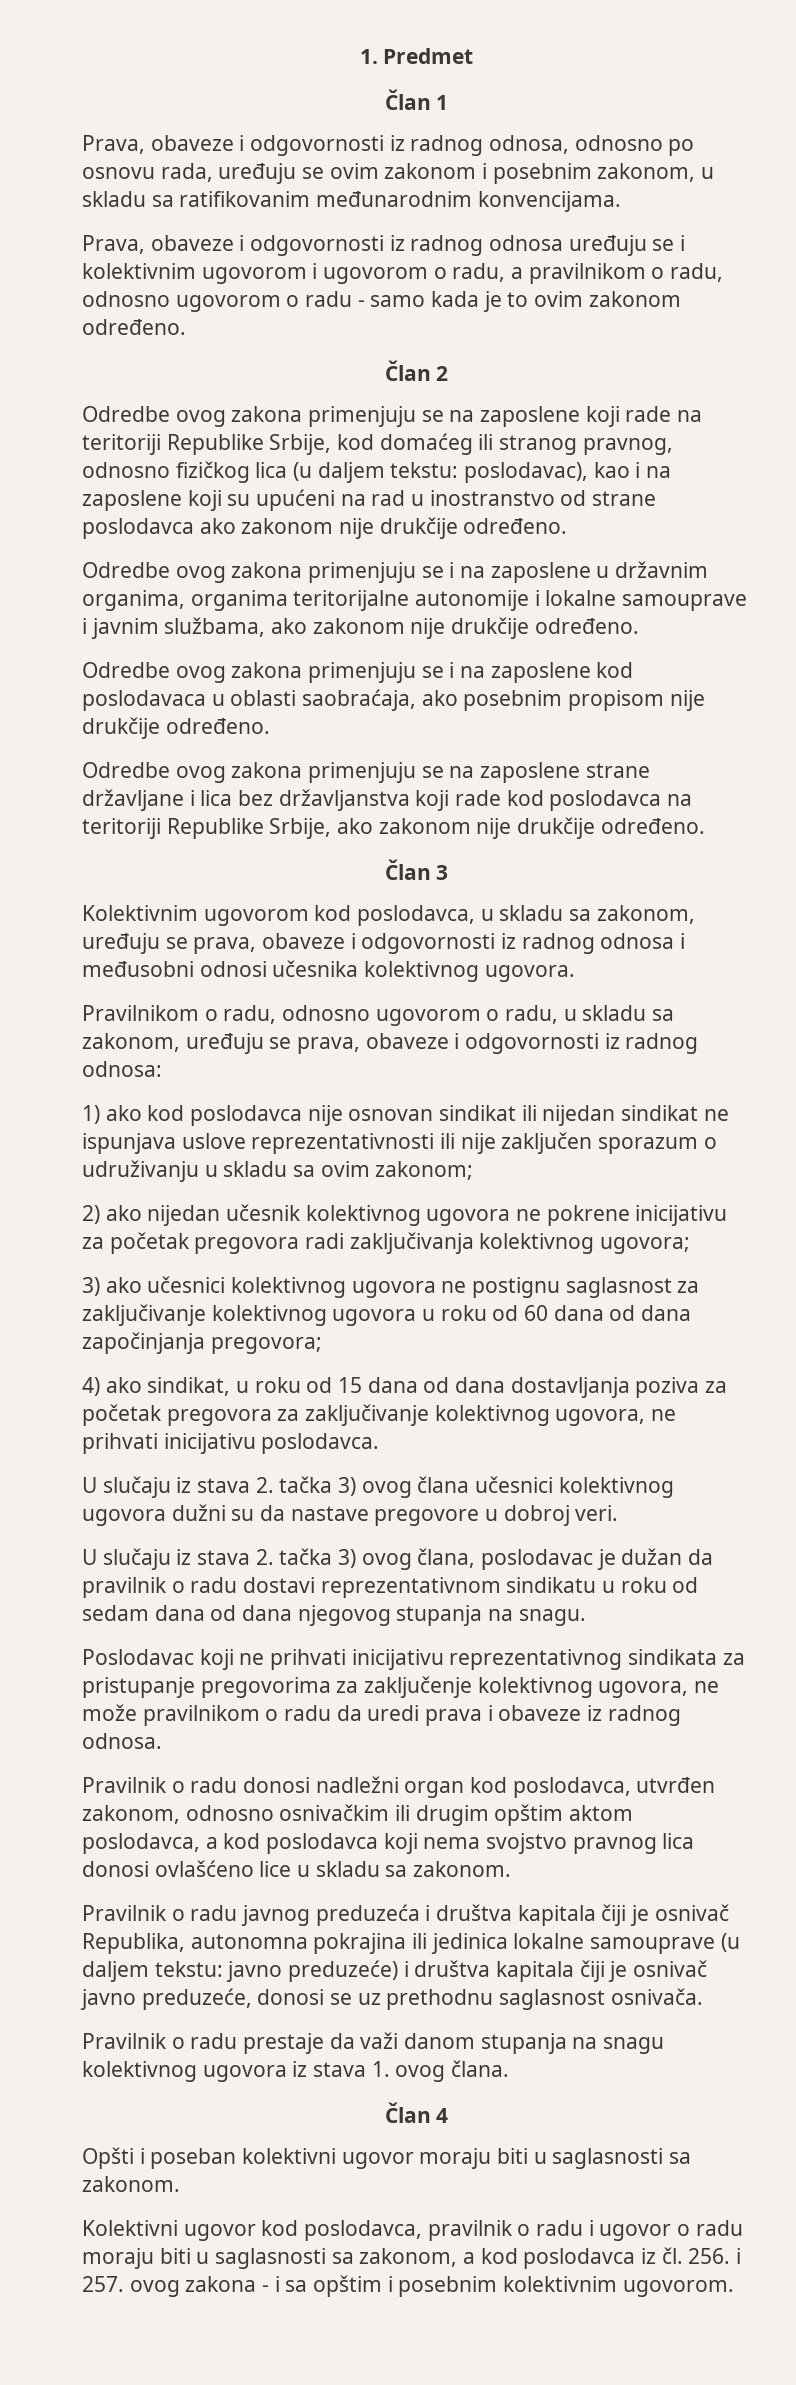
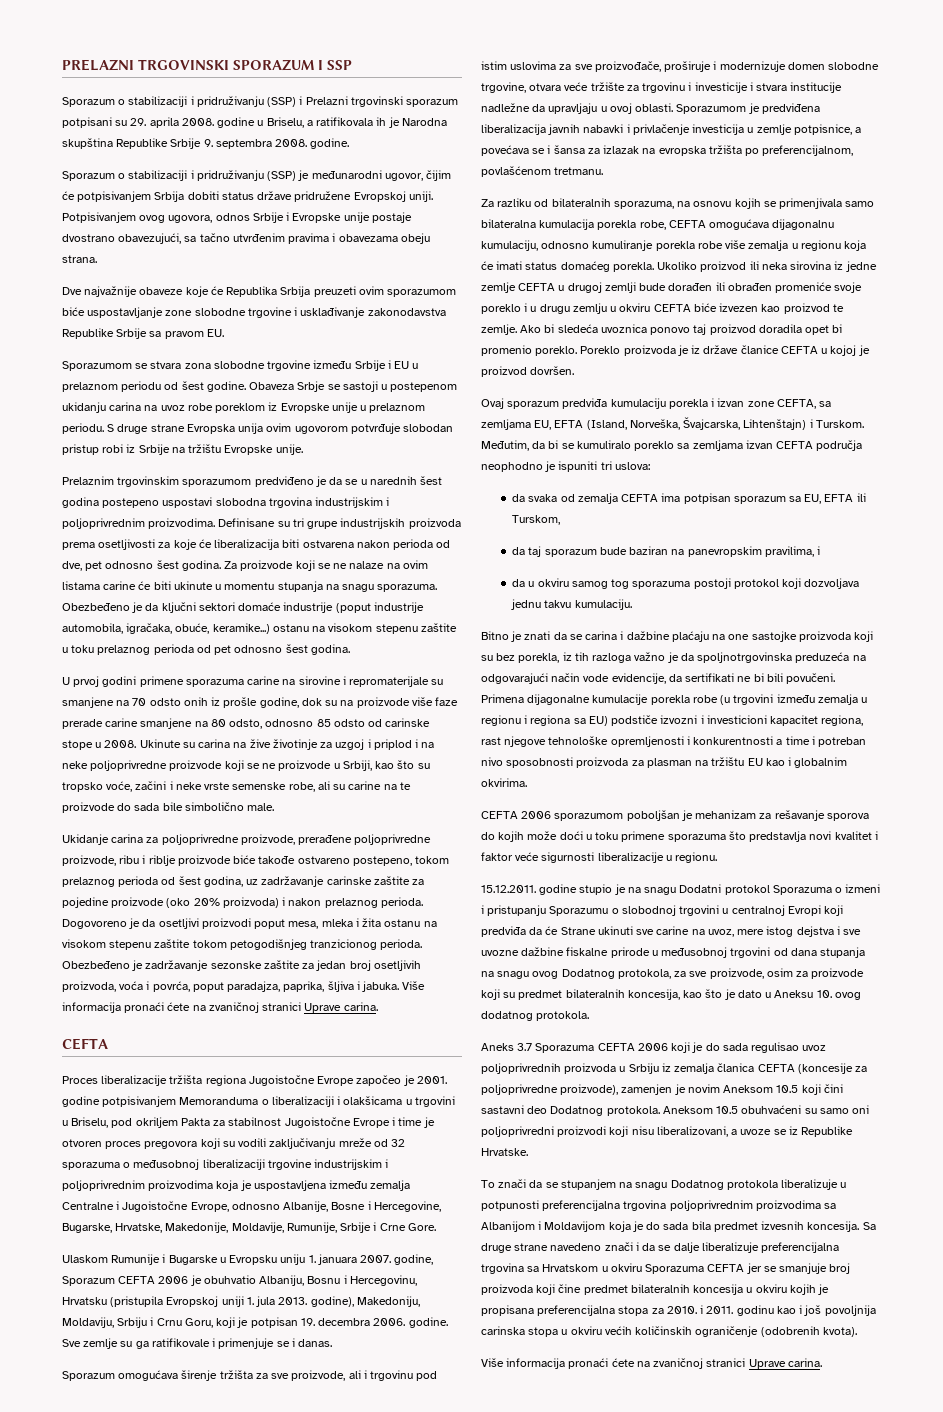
[359,48,474,64] [384,89,449,110] [82,135,695,156] [82,163,715,184] [82,191,621,212] [82,235,686,256] [82,263,724,284] [82,291,681,312] [82,319,186,335] [384,360,449,381] [82,406,703,427] [82,433,673,455] [82,461,672,483] [82,489,657,511] [82,517,568,539] [82,561,709,583] [82,590,748,611] [82,617,639,639] [82,662,634,683] [82,689,705,711] [82,717,270,739] [82,762,650,783] [82,789,693,811] [82,817,705,839] [384,859,449,880] [82,905,695,926] [82,933,686,954] [82,960,575,982] [82,1005,675,1026] [82,1033,699,1054] [82,1061,162,1077] [82,1105,729,1126] [82,1132,717,1154] [82,1160,474,1182] [82,1204,728,1226] [82,1232,691,1254] [82,1276,700,1298] [82,1304,692,1326] [82,1332,322,1354] [82,1377,728,1398] [82,1404,677,1426] [82,1433,380,1454] [82,1476,674,1498] [82,1504,619,1526] [82,1548,714,1570] [82,1577,699,1598] [82,1605,586,1626] [82,1649,745,1670] [82,1676,720,1698] [82,1704,681,1726] [82,1733,162,1749] [82,1776,716,1798] [82,1804,634,1826] [82,1833,695,1854] [82,1860,512,1877] [82,1904,729,1926] [82,1933,740,1954] [82,1960,708,1982] [80,1988,703,2010] [82,2032,665,2054] [82,2060,510,2082] [384,2102,449,2123] [82,2147,692,2169] [82,2176,180,2192] [82,2220,743,2241] [82,2247,742,2269] [82,2275,734,2297] 1. Predmet // Član 1 // Prava, obaveze i odgovornosti iz radnog odnosa, odnosno po osnovu rada, uređuju se ovim zakonom i posebnim zakonom, u skladu sa ratifikovanim međunarodnim konvencijama. // Prava, obaveze i odgovornosti iz radnog odnosa uređuju se i kolektivnim ugovorom i ugovorom o radu, a pravilnikom o radu, odnosno ugovorom o radu - samo kada je to ovim zakonom određeno. // Član 2 // Odredbe ovog zakona primenjuju se na zaposlene koji rade na teritoriji Republike Srbije, kod domaćeg ili stranog pravnog, odnosno fizičkog lica (u daljem tekstu: poslodavac), kao i na zaposlene koji su upućeni na rad u inostranstvo od strane poslodavca ako zakonom nije drukčije određeno. // Odredbe ovog zakona primenjuju se i na zaposlene u državnim organima, organima teritorijalne autonomije i lokalne samouprave i javnim službama, ako zakonom nije drukčije određeno. // Odredbe ovog zakona primenjuju se i na zaposlene kod poslodavaca u oblasti saobraćaja, ako posebnim propisom nije drukčije određeno. // Odredbe ovog zakona primenjuju se na zaposlene strane državljane i lica bez državljanstva koji rade kod poslodavca na teritoriji Republike Srbije, ako zakonom nije drukčije određeno. // Član 3 // Kolektivnim ugovorom kod poslodavca, u skladu sa zakonom, uređuju se prava, obaveze i odgovornosti iz radnog odnosa i međusobni odnosi učesnika kolektivnog ugovora. // Pravilnikom o radu, odnosno ugovorom o radu, u skladu sa zakonom, uređuju se prava, obaveze i odgovornosti iz radnog odnosa: // 1) ako kod poslodavca nije osnovan sindikat ili nijedan sindikat ne ispunjava uslove reprezentativnosti ili nije zaključen sporazum o udruživanju u skladu sa ovim zakonom; // 2) ako nijedan učesnik kolektivnog ugovora ne pokrene inicijativu za početak pregovora radi zaključivanja kolektivnog ugovora; // 3) ako učesnici kolektivnog ugovora ne postignu saglasnost za zaključivanje kolektivnog ugovora u roku od 60 dana od dana započinjanja pregovora; // 4) ako sindikat, u roku od 15 dana od dana dostavljanja poziva za početak pregovora za zaključivanje kolektivnog ugovora, ne prihvati inicijativu poslodavca. // U slučaju iz stava 2. tačka 3) ovog člana učesnici kolektivnog ugovora dužni su da nastave pregovore u dobroj veri. // U slučaju iz stava 2. tačka 3) ovog člana, poslodavac je dužan da pravilnik o radu dostavi reprezentativnom sindikatu u roku od sedam dana od dana njegovog stupanja na snagu. // Poslodavac koji ne prihvati inicijativu reprezentativnog sindikata za pristupanje pregovorima za zaključenje kolektivnog ugovora, ne može pravilnikom o radu da uredi prava i obaveze iz radnog odnosa. // Pravilnik o radu donosi nadležni organ kod poslodavca, utvrđen zakonom, odnosno osnivačkim ili drugim opštim aktom poslodavca, a kod poslodavca koji nema svojstvo pravnog lica donosi ovlašćeno lice u skladu sa zakonom. // Pravilnik o radu javnog preduzeća i društva kapitala čiji je osnivač Republika, autonomna pokrajina ili jedinica lokalne samouprave (u daljem tekstu: javno preduzeće) i društva kapitala čiji je osnivač javno preduzeće, donosi se uz prethodnu saglasnost osnivača. // Pravilnik o radu prestaje da važi danom stupanja na snagu kolektivnog ugovora iz stava 1. ovog člana. // Član 4 // Opšti i poseban kolektivni ugovor moraju biti u saglasnosti sa zakonom. // Kolektivni ugovor kod poslodavca, pravilnik o radu i ugovor o radu moraju biti u saglasnosti sa zakonom, a kod poslodavca iz čl. 256. i 257. ovog zakona - i sa opštim i posebnim kolektivnim ugovorom. -> [62,59,352,71] [62,96,459,107] [62,117,447,128] [62,138,350,149] [62,170,452,181] [62,191,433,202] [62,212,412,223] [62,233,430,244] [62,255,97,263] [62,286,457,297] [62,307,446,318] [62,328,224,339] [62,360,419,371] [62,381,458,392] [62,402,426,413] [62,423,454,434] [62,444,303,455] [62,476,443,487] [62,497,390,508] [62,518,461,529] [62,539,451,550] [62,560,428,571] [62,581,438,592] [62,602,424,613] [62,623,457,634] [62,644,350,655] [62,676,444,687] [62,697,459,708] [62,718,431,729] [62,739,435,750] [62,760,430,771] [62,781,411,792] [62,802,275,813] [62,834,432,845] [62,855,450,866] [62,876,425,887] [62,897,423,908] [62,918,437,929] [62,939,423,950] [62,960,421,971] [62,981,426,992] [62,1002,378,1013] [62,1038,108,1050] [62,1075,447,1086] [62,1096,455,1107] [62,1117,435,1128] [62,1138,406,1149] [62,1159,389,1170] [62,1180,411,1191] [62,1201,441,1212] [62,1222,436,1233] [62,1254,434,1265] [62,1275,417,1286] [62,1296,420,1307] [62,1317,448,1328] [62,1338,333,1349] [62,1370,438,1381] [481,61,880,72] [481,82,843,93] [481,103,820,114] [481,124,862,135] [481,145,854,156] [481,166,604,177] [481,198,875,209] [481,219,835,230] [481,240,867,251] [481,261,877,272] [481,282,863,293] [481,303,844,314] [481,324,843,335] [481,345,870,356] [481,366,575,377] [481,398,832,409] [481,417,864,430] [481,440,863,451] [481,461,650,472] [512,493,866,504] [512,515,561,525] [512,546,820,557] [512,578,860,589] [511,599,632,610] [481,631,874,642] [481,652,866,663] [481,673,836,684] [481,694,868,705] [481,715,864,726] [481,736,867,747] [481,757,848,768] [481,778,527,787] [481,810,869,821] [481,831,878,842] [481,852,718,863] [481,884,881,895] [481,905,844,916] [481,926,862,937] [481,947,866,958] [481,968,865,979] [481,989,861,1000] [481,1011,590,1021] [481,1042,827,1053] [481,1063,868,1074] [481,1084,843,1095] [481,1105,870,1116] [481,1126,854,1137] [481,1148,528,1156] [481,1179,847,1190] [481,1200,837,1211] [481,1221,876,1232] [481,1242,840,1253] [481,1263,851,1274] [481,1284,830,1295] [481,1305,876,1316] [481,1326,857,1337] [481,1358,822,1369] PRELAZNI TRGOVINSKI SPORAZUM I SSP // Sporazum o stabilizaciji i pridruživanju (SSP) i Prelazni trgovinski sporazum potpisani su 29. aprila 2008. godine u Briselu, a ratifikovala ih je Narodna skupština Republike Srbije 9. septembra 2008. godine. // Sporazum o stabilizaciji i pridruživanju (SSP) je međunarodni ugovor, čijim će potpisivanjem Srbija dobiti status države pridružene Evropskoj uniji. Potpisivanjem ovog ugovora, odnos Srbije i Evropske unije postaje dvostrano obavezujući, sa tačno utvrđenim pravima i obavezama obeju strana. // Dve najvažnije obaveze koje će Republika Srbija preuzeti ovim sporazumom biće uspostavljanje zone slobodne trgovine i usklađivanje zakonodavstva Republike Srbije sa pravom EU. // Sporazumom se stvara zona slobodne trgovine između Srbije i EU u prelaznom periodu od šest godine. Obaveza Srbje se sastoji u postepenom ukidanju carina na uvoz robe poreklom iz Evropske unije u prelaznom periodu. S druge strane Evropska unija ovim ugovorom potvrđuje slobodan pristup robi iz Srbije na tržištu Evropske unije. // Prelaznim trgovinskim sporazumom predviđeno je da se u narednih šest godina postepeno uspostavi slobodna trgovina industrijskim i poljoprivrednim proizvodima. Definisane su tri grupe industrijskih proizvoda prema osetljivosti za koje će liberalizacija biti ostvarena nakon perioda od dve, pet odnosno šest godina. Za proizvode koji se ne nalaze na ovim listama carine će biti ukinute u momentu stupanja na snagu sporazuma. Obezbeđeno je da ključni sektori domaće industrije (poput industrije automobila, igračaka, obuće, keramike...) ostanu na visokom stepenu zaštite u toku prelaznog perioda od pet odnosno šest godina. // U prvoj godini primene sporazuma carine na sirovine i repromaterijale su smanjene na 70 odsto onih iz prošle godine, dok su na proizvode više faze prerade carine smanjene na 80 odsto, odnosno 85 odsto od carinske stope u 2008. Ukinute su carina na žive životinje za uzgoj i priplod i na neke poljoprivredne proizvode koji se ne proizvode u Srbiji, kao što su tropsko voće, začini i neke vrste semenske robe, ali su carine na te proizvode do sada bile simbolično male. // Ukidanje carina za poljoprivredne proizvode, prerađene poljoprivredne proizvode, ribu i riblje proizvode biće takođe ostvareno postepeno, tokom prelaznog perioda od šest godina, uz zadržavanje carinske zaštite za pojedine proizvode (oko 20% proizvoda) i nakon prelaznog perioda. Dogovoreno je da osetljivi proizvodi poput mesa, mleka i žita ostanu na visokom stepenu zaštite tokom petogodišnjeg tranzicionog perioda. Obezbeđeno je zadržavanje sezonske zaštite za jedan broj osetljivih proizvoda, voća i povrća, poput paradajza, paprika, šljiva i jabuka. Više informacija pronaći ćete na zvaničnoj stranici Uprave carina. // CEFTA // Proces liberalizacije tržišta regiona Jugoistočne Evrope započeo je 2001. godine potpisivanjem Memoranduma o liberalizaciji i olakšicama u trgovini u Briselu, pod okriljem Pakta za stabilnost Jugoistočne Evrope i time je otvoren proces pregovora koji su vodili zaključivanju mreže od 32 sporazuma o međusobnoj liberalizaciji trgovine industrijskim i poljoprivrednim proizvodima koja je uspostavljena između zemalja Centralne i Jugoistočne Evrope, odnosno Albanije, Bosne i Hercegovine, Bugarske, Hrvatske, Makedonije, Moldavije, Rumunije, Srbije i Crne Gore. // Ulaskom Rumunije i Bugarske u Evropsku uniju 1. januara 2007. godine, Sporazum CEFTA 2006 je obuhvatio Albaniju, Bosnu i Hercegovinu, Hrvatsku (pristupila Evropskoj uniji 1. jula 2013. godine), Makedoniju, Moldaviju, Srbiju i Crnu Goru, koji je potpisan 19. decembra 2006. godine. Sve zemlje su ga ratifikovale i primenjuje se i danas. // Sporazum omogućava širenje tržišta za sve proizvode, ali i trgovinu pod istim uslovima za sve proizvođače, proširuje i modernizuje domen slobodne trgovine, otvara veće tržište za trgovinu i investicije i stvara institucije nadležne da upravljaju u ovoj oblasti. Sporazumom je predviđena liberalizacija javnih nabavki i privlačenje investicija u zemlje potpisnice, a povećava se i šansa za izlazak na evropska tržišta po preferencijalnom, povlašćenom tretmanu. // Za razliku od bilateralnih sporazuma, na osnovu kojih se primenjivala samo bilateralna kumulacija porekla robe, CEFTA omogućava dijagonalnu kumulaciju, odnosno kumuliranje porekla robe više zemalja u regionu koja će imati status domaćeg porekla. Ukoliko proizvod ili neka sirovina iz jedne zemlje CEFTA u drugoj zemlji bude dorađen ili obrađen promeniće svoje poreklo i u drugu zemlju u okviru CEFTA biće izvezen kao proizvod te zemlje. Ako bi sledeća uvoznica ponovo taj proizvod doradila opet bi promenio poreklo. Poreklo proizvoda je iz države članice CEFTA u kojoj je proizvod dovršen. // Ovaj sporazum predviđa kumulaciju porekla i izvan zone CEFTA, sa zemljama EU, EFTA (Island, Norveška, Švajcarska, Lihtenštajn) i Turskom. Međutim, da bi se kumuliralo poreklo sa zemljama izvan CEFTA područja neophodno je ispuniti tri uslova: // da svaka od zemalja CEFTA ima potpisan sporazum sa EU, EFTA ili Turskom, // da taj sporazum bude baziran na panevropskim pravilima, i // da u okviru samog tog sporazuma postoji protokol koji dozvoljava jednu takvu kumulaciju. // Bitno je znati da se carina i dažbine plaćaju na one sastojke proizvoda koji su bez porekla, iz tih razloga važno je da spoljnotrgovinska preduzeća na odgovarajući način vode evidencije, da sertifikati ne bi bili povučeni. Primena dijagonalne kumulacije porekla robe (u trgovini između zemalja u regionu i regiona sa EU) podstiče izvozni i investicioni kapacitet regiona, rast njegove tehnološke opremljenosti i konkurentnosti a time i potreban nivo sposobnosti proizvoda za plasman na tržištu EU kao i globalnim okvirima. // CEFTA 2006 sporazumom poboljšan je mehanizam za rešavanje sporova do kojih može doći u toku primene sporazuma što predstavlja novi kvalitet i faktor veće sigurnosti liberalizacije u regionu. // 15.12.2011. godine stupio je na snagu Dodatni protokol Sporazuma o izmeni i pristupanju Sporazumu o slobodnoj trgovini u centralnoj Evropi koji predviđa da će Strane ukinuti sve carine na uvoz, mere istog dejstva i sve uvozne dažbine fiskalne prirode u međusobnoj trgovini od dana stupanja na snagu ovog Dodatnog protokola, za sve proizvode, osim za proizvode koji su predmet bilateralnih koncesija, kao što je dato u Aneksu 10. ovog dodatnog protokola. // Aneks 3.7 Sporazuma CEFTA 2006 koji je do sada regulisao uvoz poljoprivrednih proizvoda u Srbiju iz zemalja članica CEFTA (koncesije za poljoprivredne proizvode), zamenjen je novim Aneksom 10.5 koji čini sastavni deo Dodatnog protokola. Aneksom 10.5 obuhvaćeni su samo oni poljoprivredni proizvodi koji nisu liberalizovani, a uvoze se iz Republike Hrvatske. // To znači da se stupanjem na snagu Dodatnog protokola liberalizuje u potpunosti preferencijalna trgovina poljoprivrednim proizvodima sa Albanijom i Moldavijom koja je do sada bila predmet izvesnih koncesija. Sa druge strane navedeno znači i da se dalje liberalizuje preferencijalna trgovina sa Hrvatskom u okviru Sporazuma CEFTA jer se smanjuje broj proizvoda koji čine predmet bilateralnih koncesija u okviru kojih je propisana preferencijalna stopa za 2010. i 2011. godinu kao i još povoljnija carinska stopa u okviru većih količinskih ograničenje (odobrenih kvota). // Više informacija pronaći ćete na zvaničnoj stranici Uprave carina.

